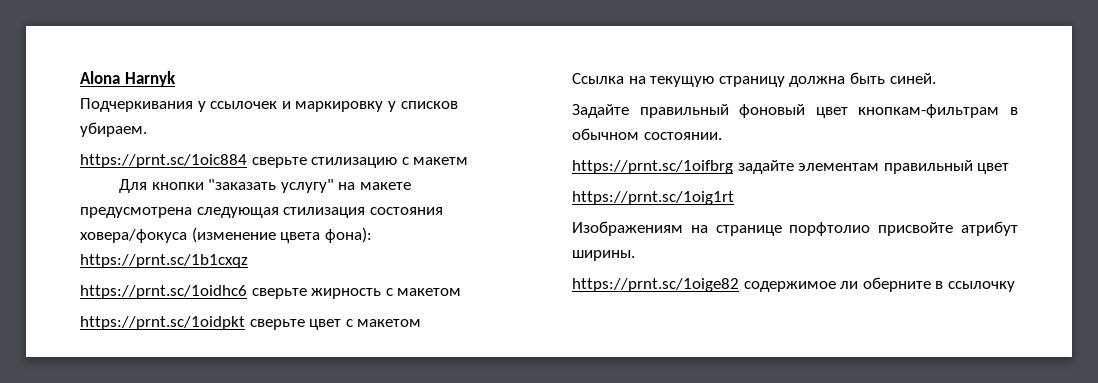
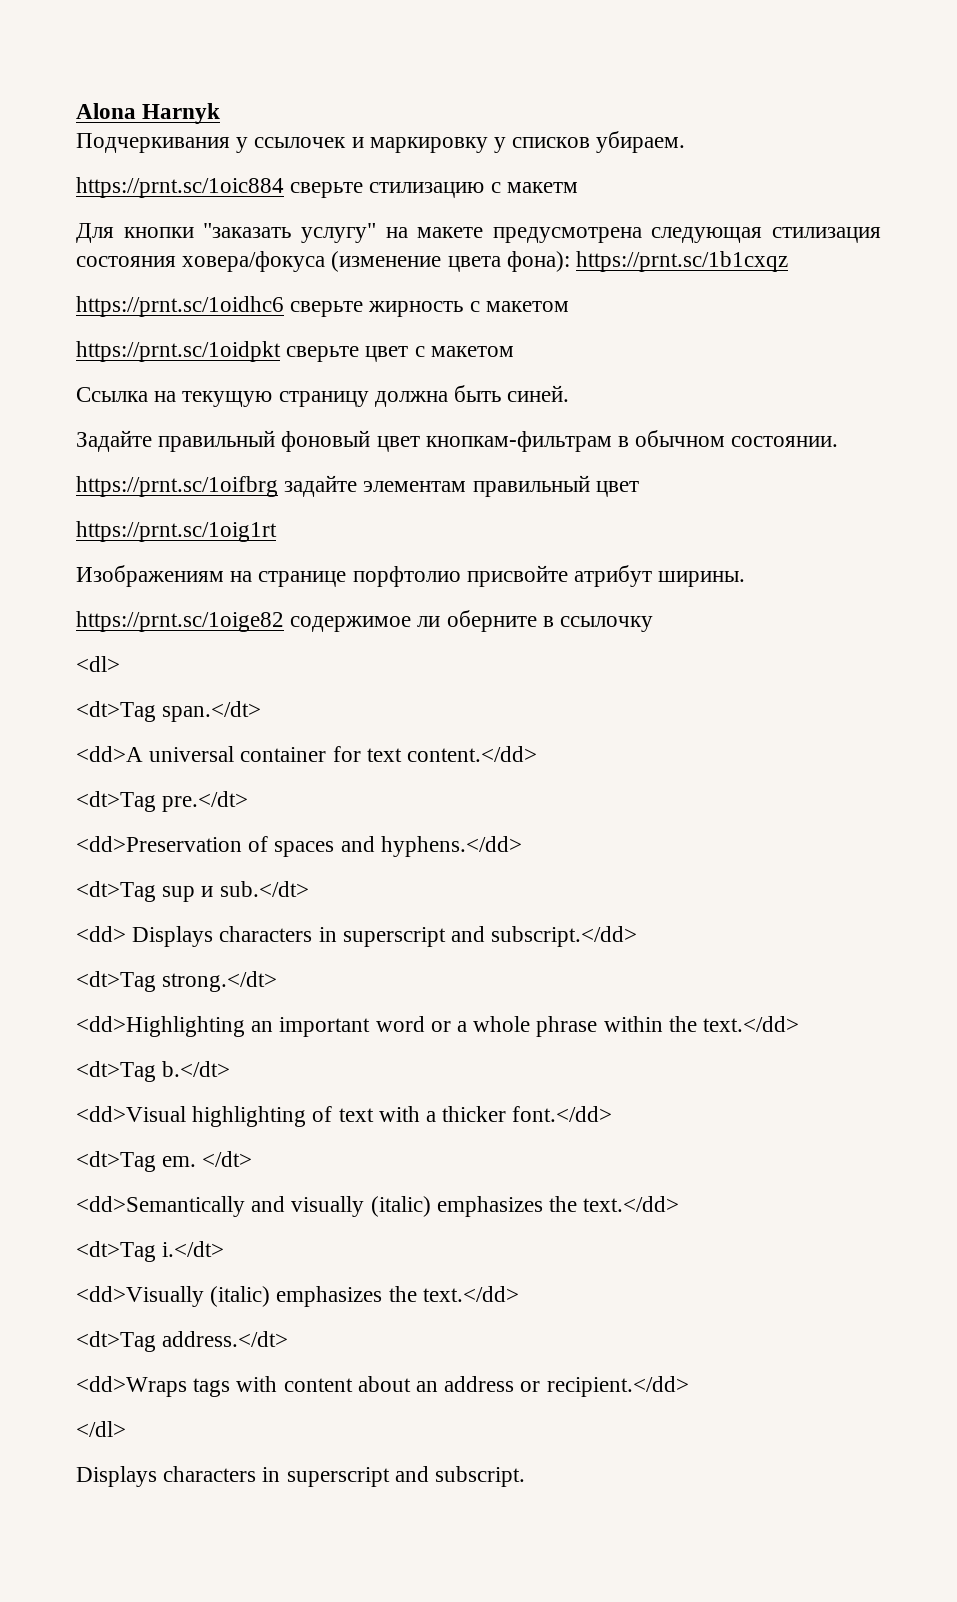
(1015, 286) none -> [76,656,120,672] [76,701,262,722] [76,746,538,762] [76,791,249,812] [76,836,522,857] [76,881,309,902] [76,926,638,947] [76,971,278,992] [76,1016,800,1037] [76,1061,231,1082] [76,1106,613,1127] [76,1151,253,1172] [76,1196,680,1217] [76,1241,225,1262] [76,1286,519,1307] [76,1331,289,1352] [76,1376,689,1397] [76,1421,126,1437] [76,1466,526,1487] // <dl> // <dt>Tag span.</dt> // <dd>A universal container for text content.</dd> // <dt>Tag pre.</dt> // <dd>Preservation of spaces and hyphens.</dd> // <dt>Tag sup и sub.</dt> // <dd> Displays characters in superscript and subscript.</dd> // <dt>Tag strong.</dt> // <dd>Highlighting an important word or a whole phrase within the text.</dd> // <dt>Tag b.</dt> // <dd>Visual highlighting of text with a thicker font.</dd> // <dt>Tag em. </dt> // <dd>Semantically and visually (italic) emphasizes the text.</dd> // <dt>Tag i.</dt> // <dd>Visually (italic) emphasizes the text.</dd> // <dt>Tag address.</dt> // <dd>Wraps tags with content about an address or recipient.</dd> // </dl> // Displays characters in superscript and subscript.

